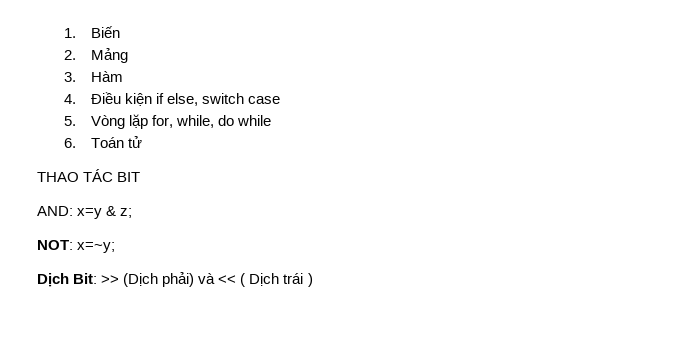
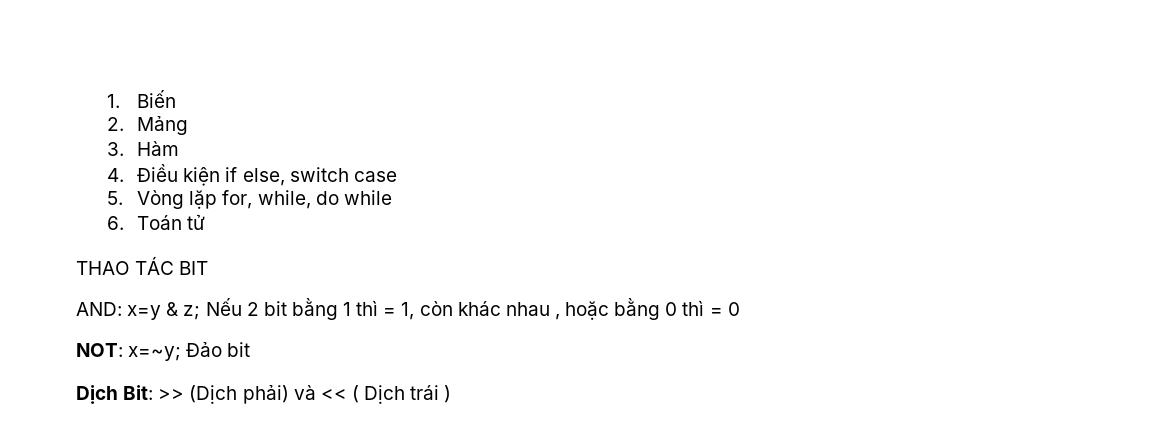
(133, 213) none -> [205,298,740,320] Nếu 2 bit bằng 1 thì = 1, còn khác nhau , hoặc bằng 0 thì = 0
(116, 247) none -> [186,342,251,357] Đảo bit

